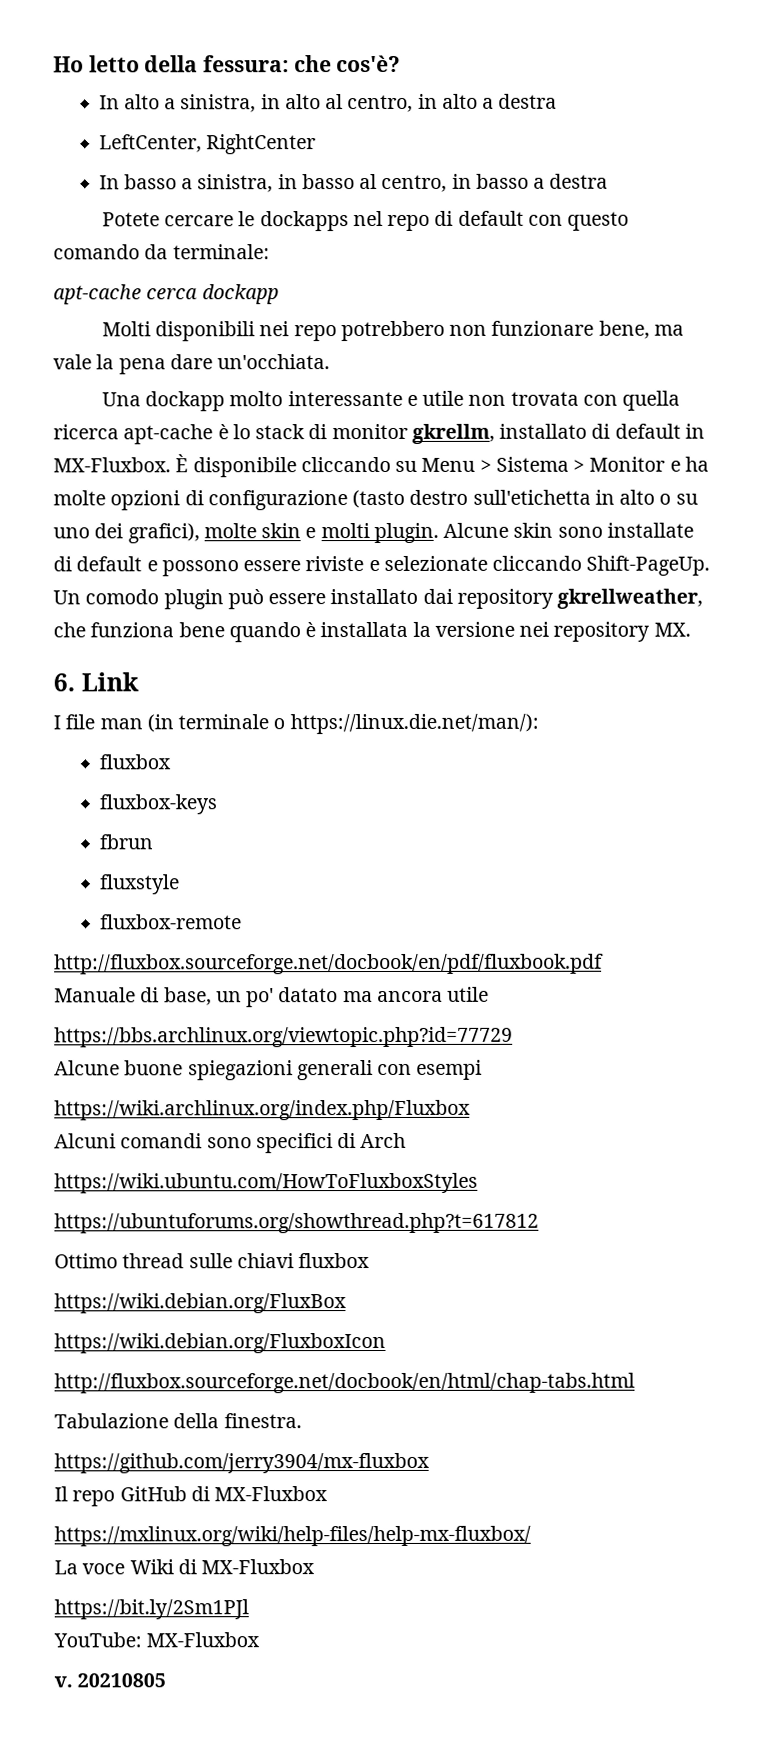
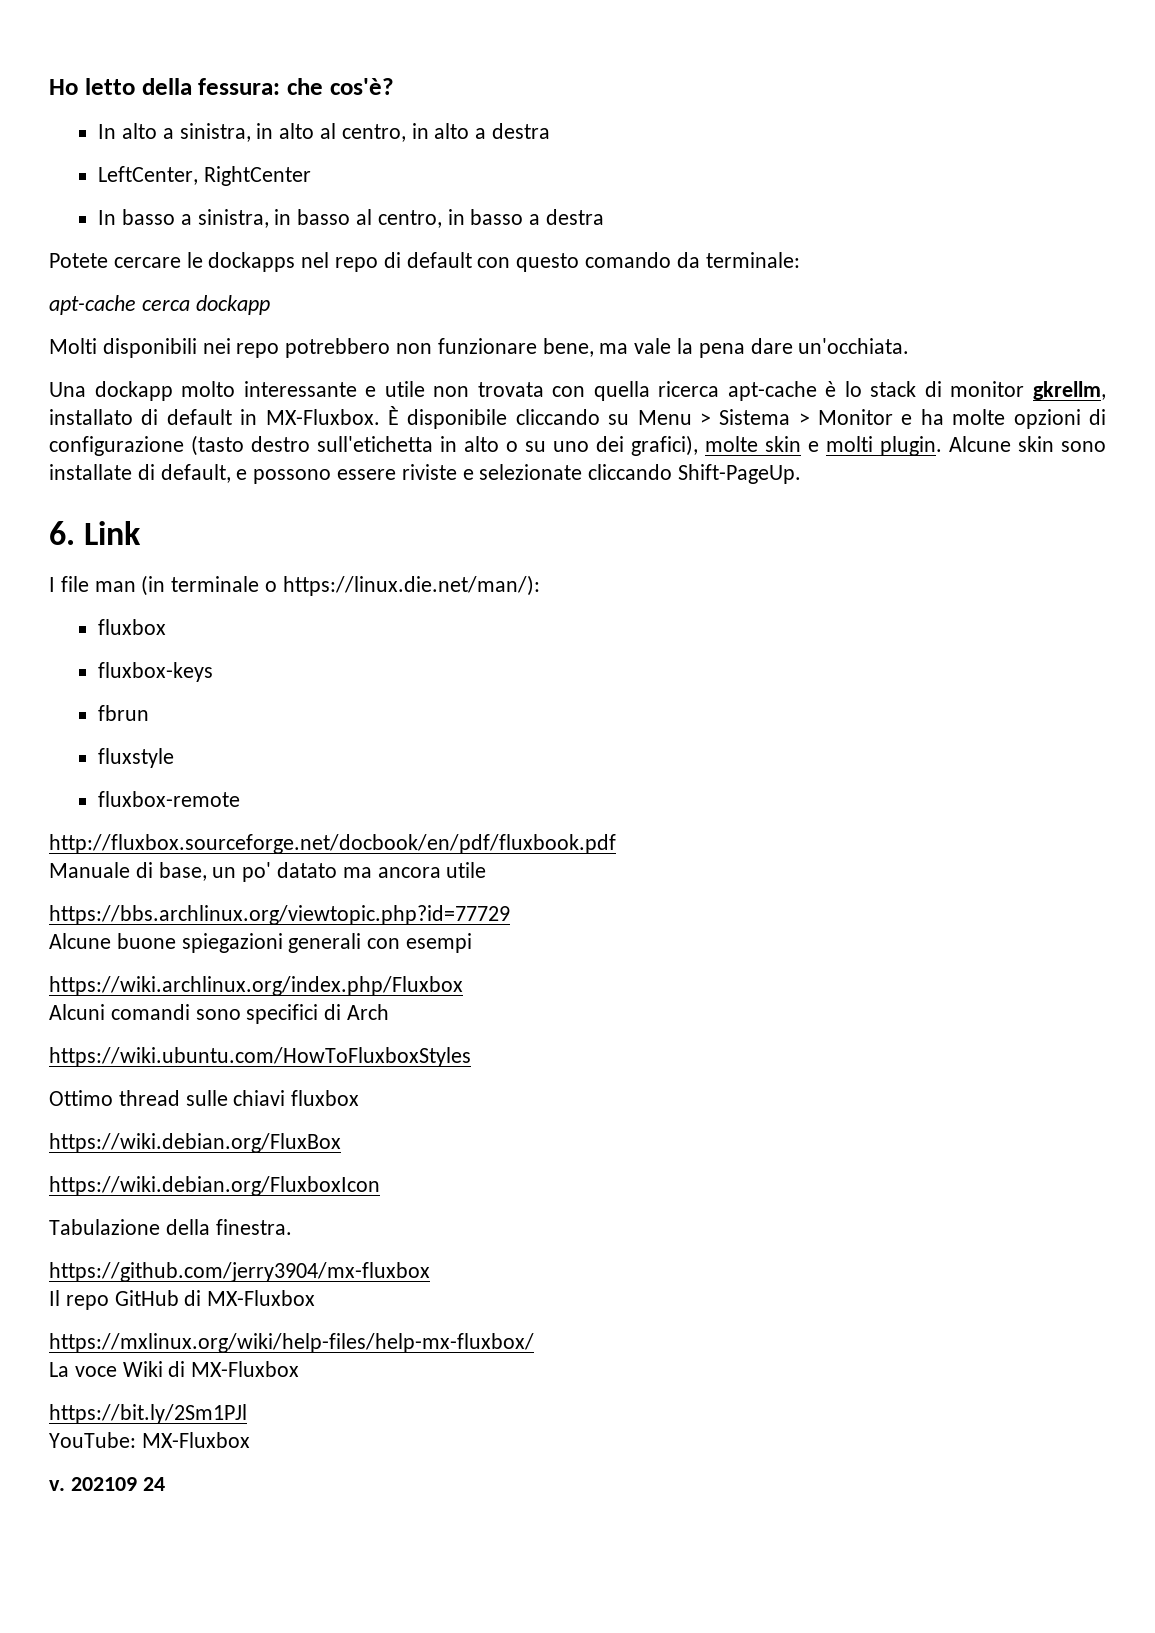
[76,556,143,572] default -> [160,464,231,483] default,
[53,588,704,610] [53,621,691,643] Un comodo plugin può essere installato dai repository gkrellweather, che funziona bene quando è installata la versione nei repository MX. -> (802, 474) none
[54,1212,539,1234] // https://ubuntuforums.org/showthread.php?t=617812 -> (471, 1057) none
[54,1372,635,1394] // http://fluxbox.sourceforge.net/docbook/en/html/chap-tabs.html -> (380, 1186) none
[77,1673,167,1688] 20210805 -> [70,1477,165,1491] 202109 24

